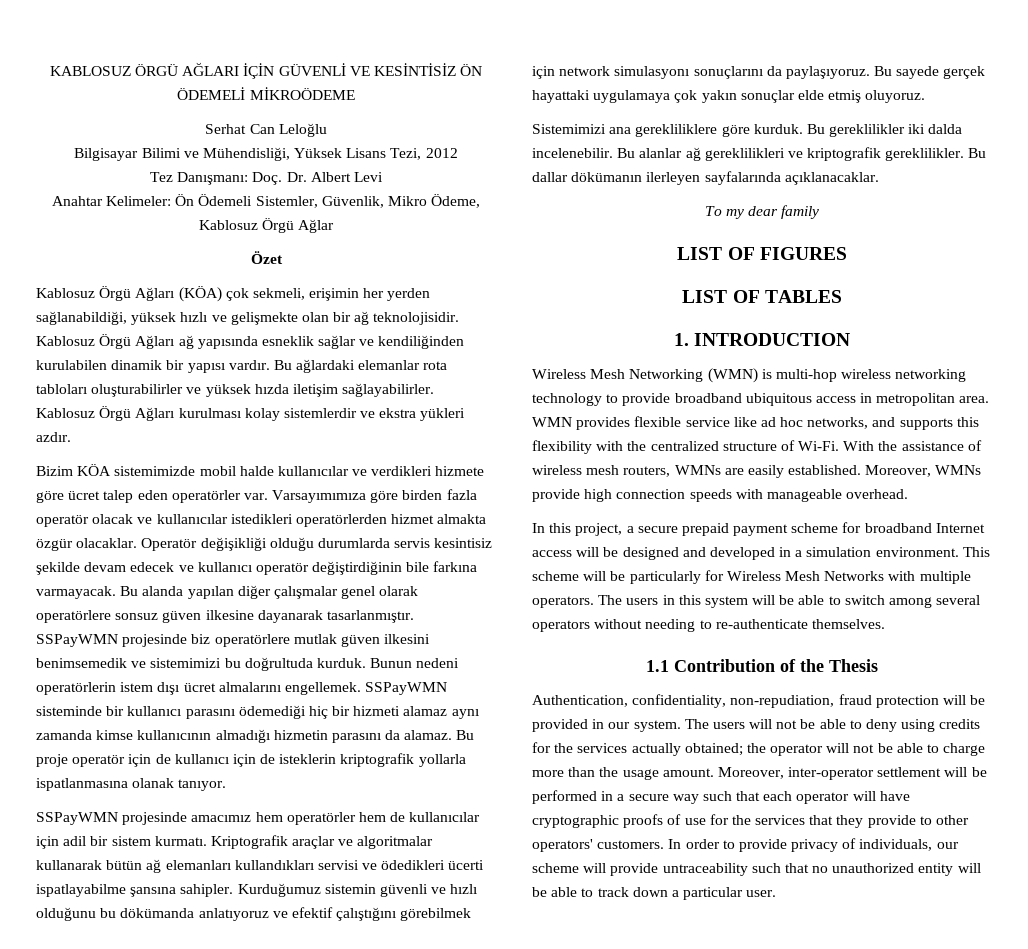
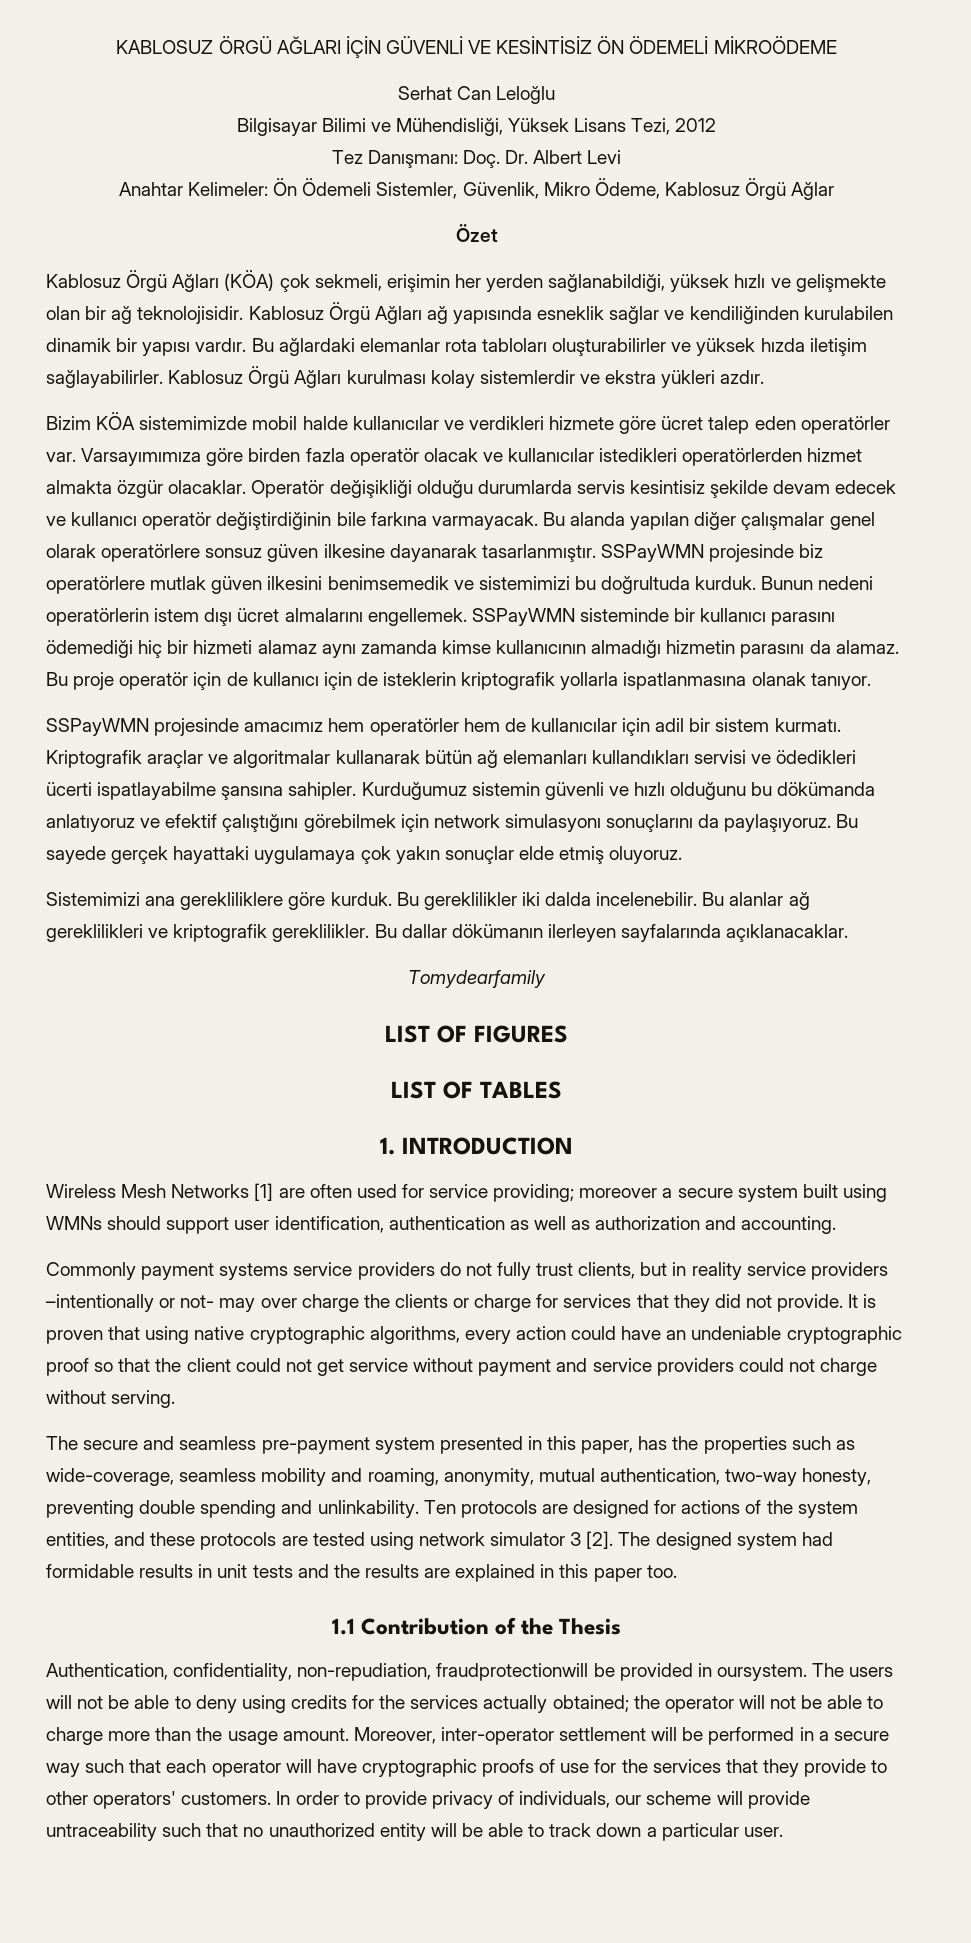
[704,205,820,219] To my dear family -> [408,970,546,988] Tomydearfamily
[629,368,967,383] [532,393,990,406] [532,416,979,430] [532,440,982,454] [532,465,982,478] [532,489,909,502] [532,522,985,536] [532,547,990,560] [532,570,971,584] [532,595,981,608] [532,619,885,632] Networking (WMN) is multi-hop wireless networking technology to provide broadband ubiquitous access in metropolitan area. WMN provides flexible service like ad hoc networks, and supports this flexibility with the centralized structure of Wi-Fi. With the assistance of wireless mesh routers, WMNs are easily established. Moreover, WMNs provide high connection speeds with manageable overhead. // In this project, a secure prepaid payment scheme for broadband Internet access will be designed and developed in a simulation environment. This scheme will be particularly for Wireless Mesh Networks with multiple operators. The users in this system will be able to switch among several operators without needing to re-authenticate themselves. -> [171,1183,887,1202] [46,1216,837,1234] [46,1262,888,1280] [46,1294,877,1312] [46,1326,902,1344] [46,1358,878,1376] [46,1390,176,1408] [46,1436,855,1454] [46,1468,872,1486] [46,1500,858,1518] [46,1531,833,1550] [46,1564,677,1582] Networks [1] are often used for service providing; moreover a secure system built using WMNs should support user identification, authentication as well as authorization and accounting. // Commonly payment systems service providers do not fully trust clients, but in reality service providers –intentionally or not- may over charge the clients or charge for services that they did not provide. It is proven that using native cryptographic algorithms, every action could have an undeniable cryptographic proof so that the client could not get service without payment and service providers could not charge without serving. // The secure and seamless pre-payment system presented in this paper, has the properties such as wide-coverage, seamless mobility and roaming, anonymity, mutual authentication, two-way honesty, preventing double spending and unlinkability. Ten protocols are designed for actions of the system entities, and these protocols are tested using network simulator 3 [2]. The designed system had formidable results in unit tests and the results are explained in this paper too.
[838,694,966,708] fraud protection will -> [436,1663,589,1681] fraudprotectionwill
[608,720,681,732] our system. -> [716,1664,807,1681] oursystem.

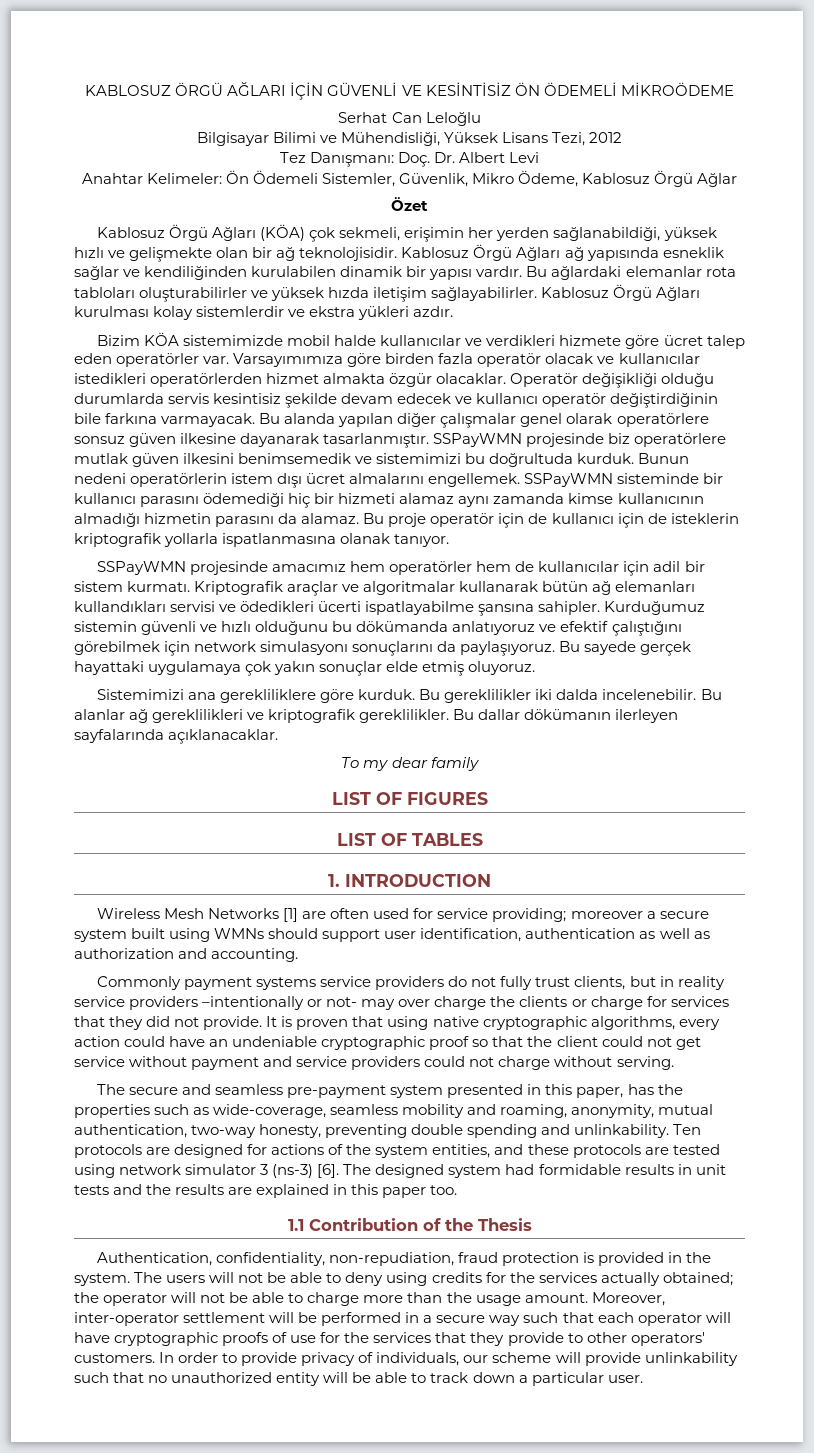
[408,970,546,988] Tomydearfamily -> [341,757,479,771] To my dear family
[586,1531,614,1549] [2]. -> [272,1164,340,1178] (ns-3) [6].
[436,1663,807,1681] fraudprotectionwill be provided in oursystem. -> [458,1252,712,1266] [74,1273,130,1286] fraud protection is provided in the system.
[46,1823,157,1841] untraceability -> [644,1352,738,1366] unlinkability

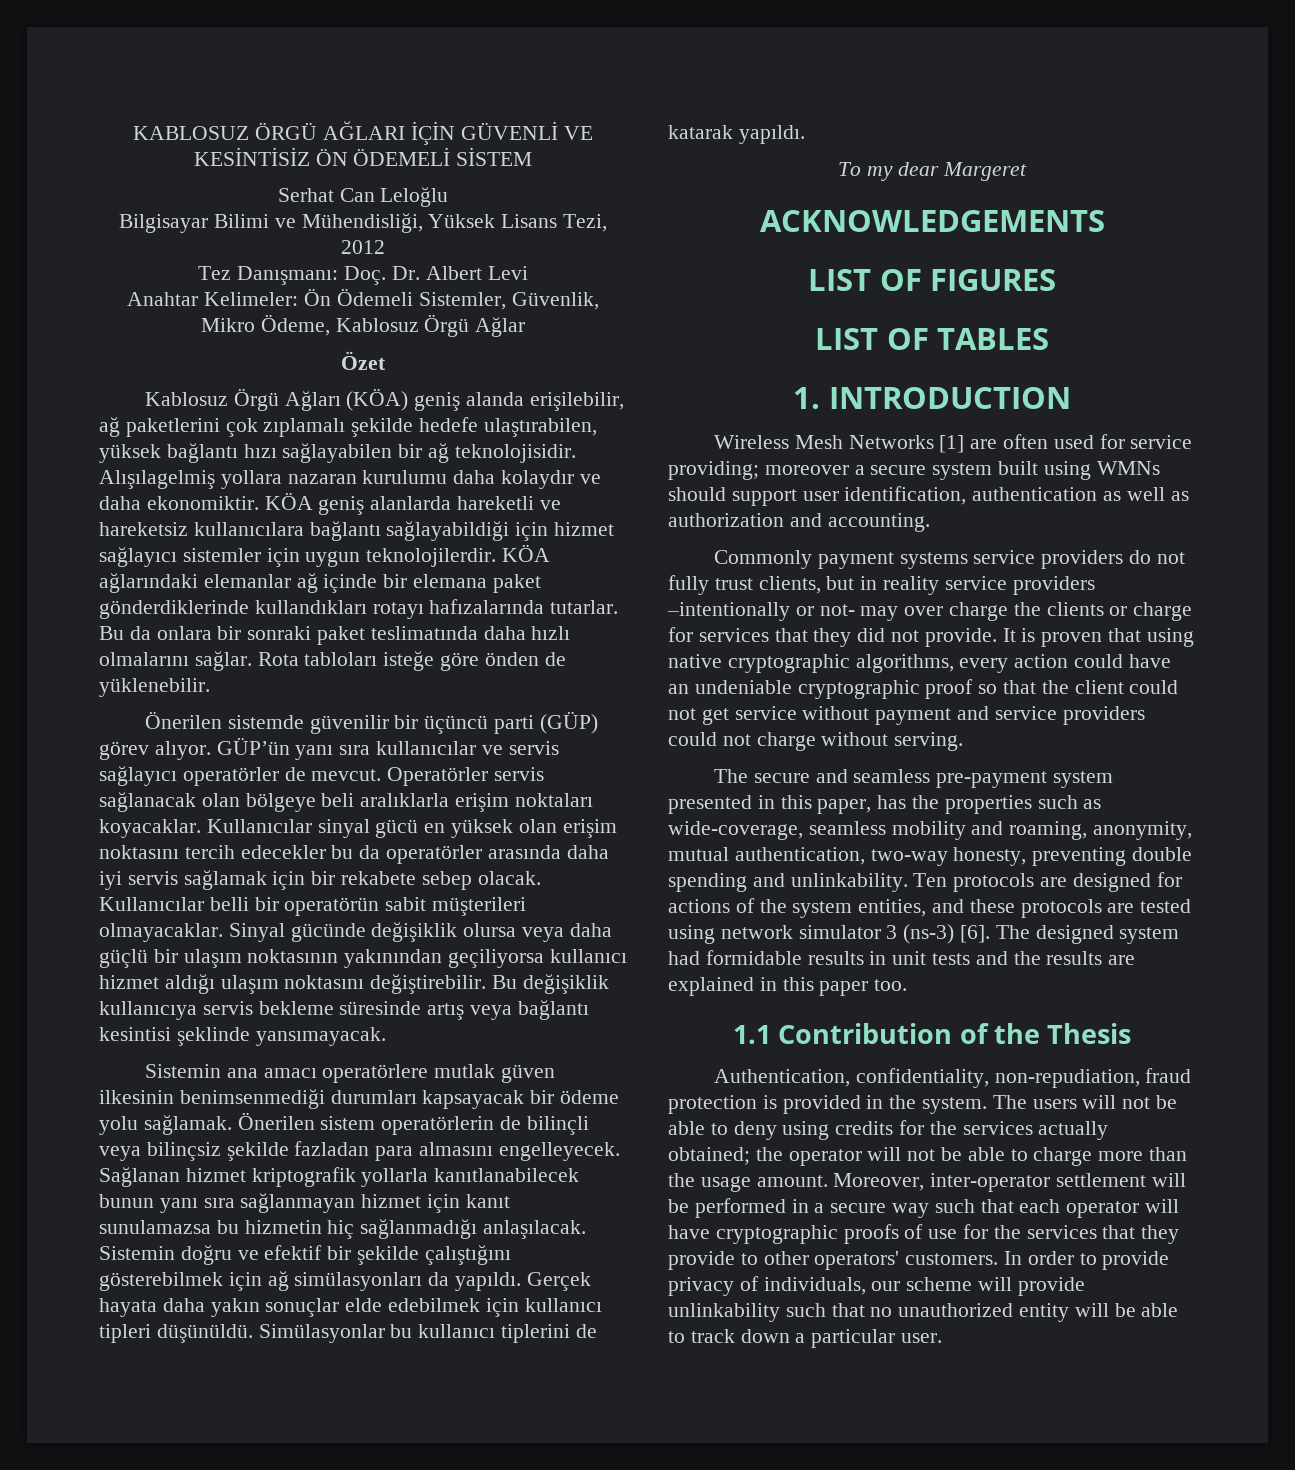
[620,82,734,96] MİKROÖDEME -> [456,147,533,166] SİSTEM
[309,227,717,242] [74,244,724,262] [74,266,736,280] [74,284,701,302] [74,306,454,320] [97,332,745,349] [74,353,700,367] [74,373,715,388] [74,393,719,408] [74,413,709,428] [74,433,727,448] [74,453,690,467] [74,473,724,488] [74,493,704,508] [74,513,739,528] [74,533,450,547] [97,561,705,576] [74,581,696,596] [74,601,706,616] [74,621,682,636] [74,641,692,656] [74,661,536,676] [97,689,722,703] [74,709,679,723] [74,729,279,744] çok sekmeli, erişimin her yerden sağlanabildiği, yüksek hızlı ve gelişmekte olan bir ağ teknolojisidir. Kablosuz Örgü Ağları ağ yapısında esneklik sağlar ve kendiliğinden kurulabilen dinamik bir yapısı vardır. Bu ağlardaki elemanlar rota tabloları oluşturabilirler ve yüksek hızda iletişim sağlayabilirler. Kablosuz Örgü Ağları kurulması kolay sistemlerdir ve ekstra yükleri azdır. // Bizim KÖA sistemimizde mobil halde kullanıcılar ve verdikleri hizmete göre ücret talep eden operatörler var. Varsayımımıza göre birden fazla operatör olacak ve kullanıcılar istedikleri operatörlerden hizmet almakta özgür olacaklar. Operatör değişikliği olduğu durumlarda servis kesintisiz şekilde devam edecek ve kullanıcı operatör değiştirdiğinin bile farkına varmayacak. Bu alanda yapılan diğer çalışmalar genel olarak operatörlere sonsuz güven ilkesine dayanarak tasarlanmıştır. SSPayWMN projesinde biz operatörlere mutlak güven ilkesini benimsemedik ve sistemimizi bu doğrultuda kurduk. Bunun nedeni operatörlerin istem dışı ücret almalarını engellemek. SSPayWMN sisteminde bir kullanıcı parasını ödemediği hiç bir hizmeti alamaz aynı zamanda kimse kullanıcının almadığı hizmetin parasını da alamaz. Bu proje operatör için de kullanıcı için de isteklerin kriptografik yollarla ispatlanmasına olanak tanıyor. // SSPayWMN projesinde amacımız hem operatörler hem de kullanıcılar için adil bir sistem kurmatı. Kriptografik araçlar ve algoritmalar kullanarak bütün ağ elemanları kullandıkları servisi ve ödedikleri ücerti ispatlayabilme şansına sahipler. Kurduğumuz sistemin güvenli ve hızlı olduğunu bu dökümanda anlatıyoruz ve efektif çalıştığını görebilmek için network simulasyonı sonuçlarını da paylaşıyoruz. Bu sayede gerçek hayattaki uygulamaya çok yakın sonuçlar elde etmiş oluyoruz. // Sistemimizi ana gerekliliklere göre kurduk. Bu gereklilikler iki dalda incelenebilir. Bu alanlar ağ gereklilikleri ve kriptografik gereklilikler. Bu dallar dökümanın ilerleyen sayfalarında açıklanacaklar. -> [414,392,624,411] [99,417,597,437] [99,443,576,463] [99,470,601,489] [99,492,561,515] [99,521,615,541] [99,544,551,567] [99,573,541,593] [99,599,619,619] [99,626,571,645] [99,651,566,671] [99,678,210,697] [144,711,598,734] [99,737,559,760] [99,766,545,786] [99,792,593,812] [99,819,617,838] [99,845,609,864] [99,870,541,890] [99,897,527,916] [99,922,612,942] [99,949,627,968] [99,974,609,994] [99,1000,589,1020] [99,1027,386,1046] [144,1064,555,1083] [99,1089,620,1109] [99,1112,589,1135] [99,1141,620,1161] [99,1167,580,1187] [99,1193,510,1213] [99,1219,587,1239] [99,1245,511,1265] [99,1271,591,1291] [99,1298,602,1317] [99,1324,597,1343] [668,125,805,144] geniş alanda erişilebilir, ağ paketlerini çok zıplamalı şekilde hedefe ulaştırabilen, yüksek bağlantı hızı sağlayabilen bir ağ teknolojisidir. Alışılagelmiş yollara nazaran kurulumu daha kolaydır ve daha ekonomiktir. KÖA geniş alanlarda hareketli ve hareketsiz kullanıcılara bağlantı sağlayabildiği için hizmet sağlayıcı sistemler için uygun teknolojilerdir. KÖA ağlarındaki elemanlar ağ içinde bir elemana paket gönderdiklerinde kullandıkları rotayı hafızalarında tutarlar. Bu da onlara bir sonraki paket teslimatında daha hızlı olmalarını sağlar. Rota tabloları isteğe göre önden de yüklenebilir. // Önerilen sistemde güvenilir bir üçüncü parti (GÜP) görev alıyor. GÜP’ün yanı sıra kullanıcılar ve servis sağlayıcı operatörler de mevcut. Operatörler servis sağlanacak olan bölgeye beli aralıklarla erişim noktaları koyacaklar. Kullanıcılar sinyal gücü en yüksek olan erişim noktasını tercih edecekler bu da operatörler arasında daha iyi servis sağlamak için bir rekabete sebep olacak. Kullanıcılar belli bir operatörün sabit müşterileri olmayacaklar. Sinyal gücünde değişiklik olursa veya daha güçlü bir ulaşım noktasının yakınından geçiliyorsa kullanıcı hizmet aldığı ulaşım noktasını değiştirebilir. Bu değişiklik kullanıcıya servis bekleme süresinde artış veya bağlantı kesintisi şeklinde yansımayacak. // Sistemin ana amacı operatörlere mutlak güven ilkesinin benimsenmediği durumları kapsayacak bir ödeme yolu sağlamak. Önerilen sistem operatörlerin de bilinçli veya bilinçsiz şekilde fazladan para almasını engelleyecek. Sağlanan hizmet kriptografik yollarla kanıtlanabilecek bunun yanı sıra sağlanmayan hizmet için kanıt sunulamazsa bu hizmetin hiç sağlanmadığı anlaşılacak. Sistemin doğru ve efektif bir şekilde çalıştığını gösterebilmek için ağ simülasyonları da yapıldı. Gerçek hayata daha yakın sonuçlar elde edebilmek için kullanıcı tipleri düşünüldü. Simülasyonlar bu kullanıcı tiplerini de katarak yapıldı.
[430,757,479,771] family -> [943,162,1028,181] [759,210,1105,232] Margeret // ACKNOWLEDGEMENTS

